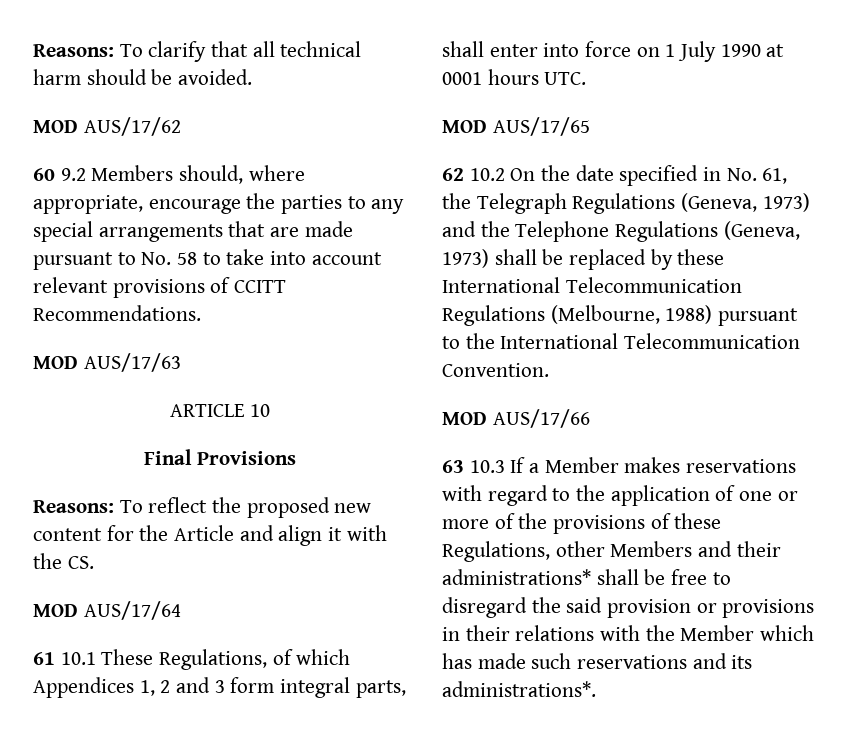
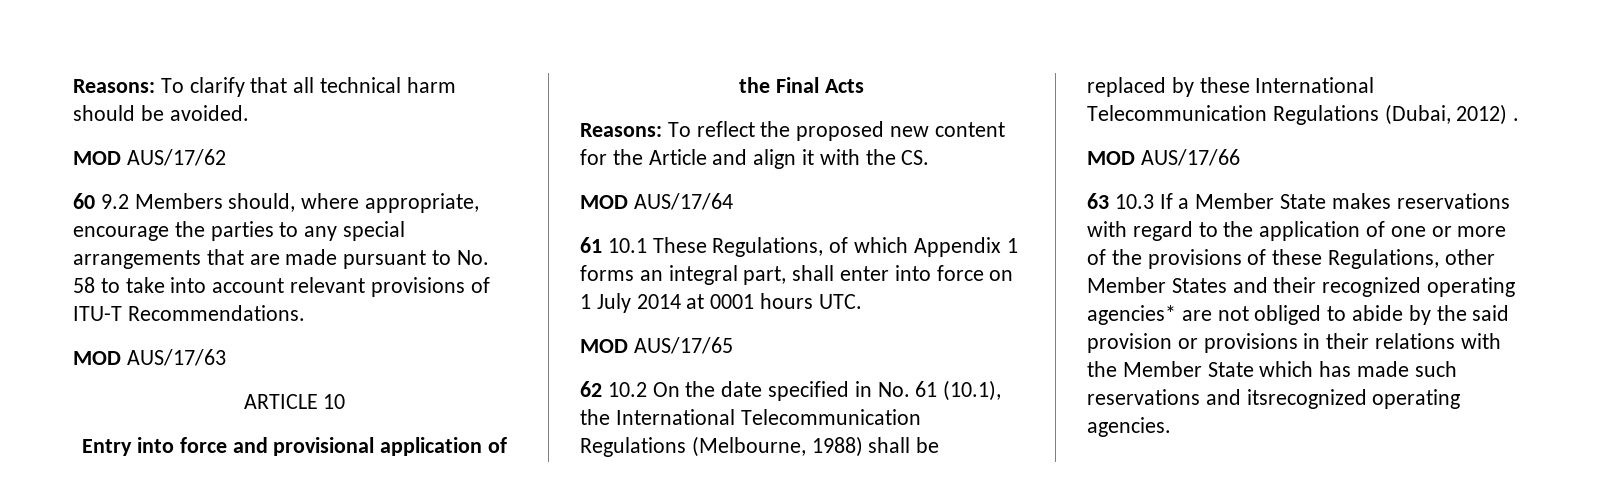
[234,280,287,293] CCITT -> [73,306,122,321] ITU-T
[143,449,297,465] Final Provisions -> [82,437,507,456] [739,77,864,93] Entry into force and provisional application of the Final Acts
[33,677,406,698] Appendices 1, 2 and 3 form integral parts, -> [913,237,1018,257] [580,265,787,285] Appendix 1 forms an integral part,
[720,44,761,57] 1990 -> [636,294,681,309] 2014
[762,168,788,184] [442,193,810,214] [442,221,800,242] [442,249,489,268] 61, the Telegraph Regulations (Geneva, 1973) and the Telephone Regulations (Geneva, 1973) -> [915,380,1002,401] [580,409,921,425] [580,436,863,457] 61 (10.1), the International Telecommunication Regulations (Melbourne, 1988)
[550,305,799,326] [442,333,801,349] [442,363,549,377] (Melbourne, 1988) pursuant to the International Telecommunication Convention. -> [1384,104,1520,125] (Dubai, 2012) .
(619, 465) none -> [1280,194,1327,209] State
[610,541,781,557] [442,569,731,585] [442,597,527,618] Members and their administrations* shall be free to disregard -> [1087,277,1516,297] [1087,305,1431,325] Member States and their recognized operating agencies* are not obliged to abide by
(755, 633) none -> [1207,362,1254,377] State
[731,655,753,669] [442,681,596,697] its administrations*. -> [1246,389,1461,409] [1087,417,1171,437] itsrecognized operating agencies.

